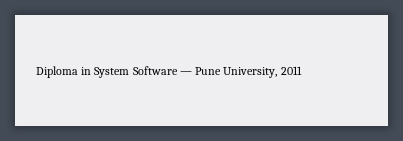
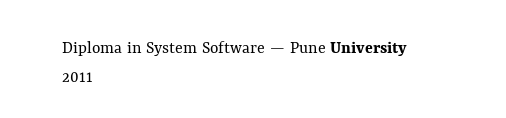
[223,67,278,78] University, -> [330,41,408,56] University //

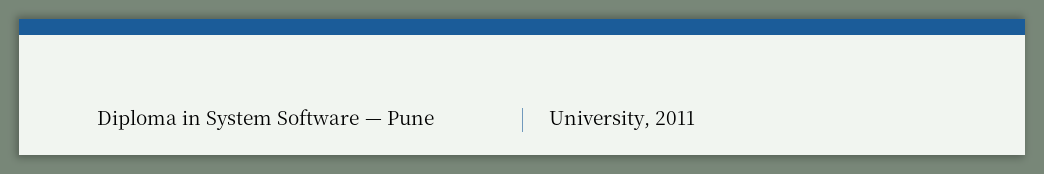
[330,41,408,56] University // -> [549,110,650,130] University,

